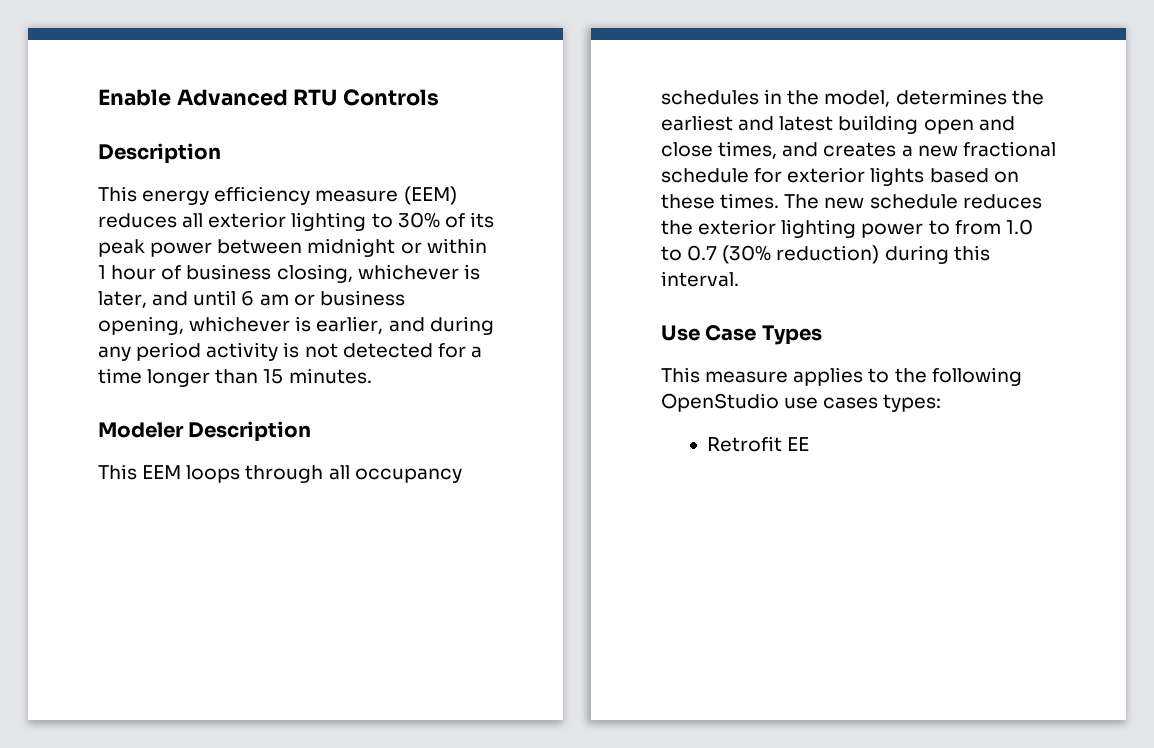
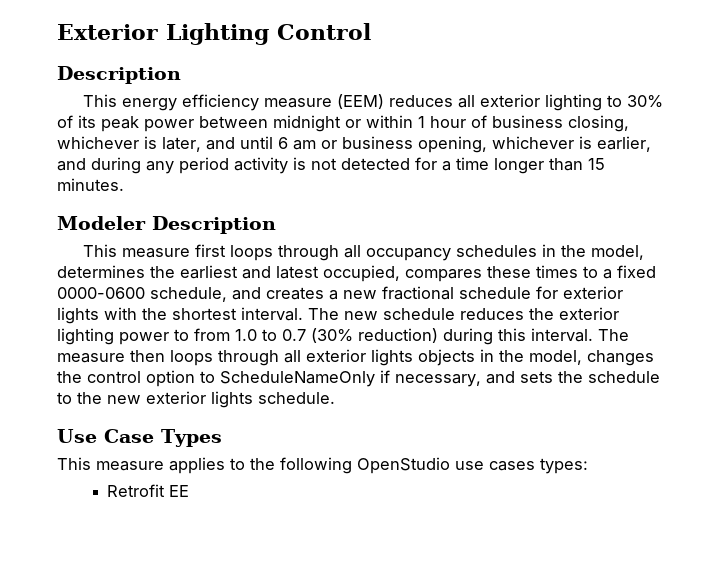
[98,89,440,106] Enable Advanced RTU Controls -> [57,23,371,45] Exterior Lighting Control
[142,465,182,479] EEM -> [122,244,227,258] measure first
[838,115,1015,134] [661,141,778,159] building open and close times, -> [323,265,656,282] [57,287,227,302] occupied, compares these times to a fixed 0000-0600 schedule,
[929,168,1019,183] [661,193,780,209] based on these times. -> [104,307,303,321] with the shortest interval.
(739, 279) none -> [598,329,629,341] [57,349,654,366] [57,370,660,387] [57,391,335,408] The measure then loops through all exterior lights objects in the model, changes the control option to ScheduleNameOnly if necessary, and sets the schedule to the new exterior lights schedule.

